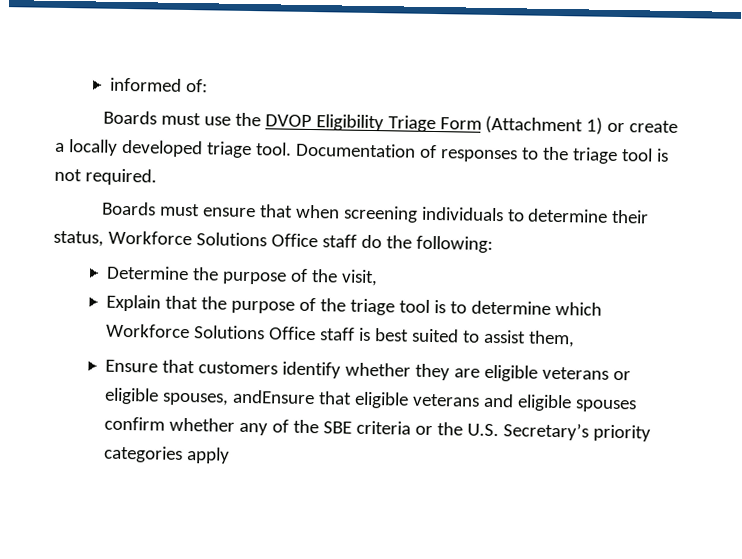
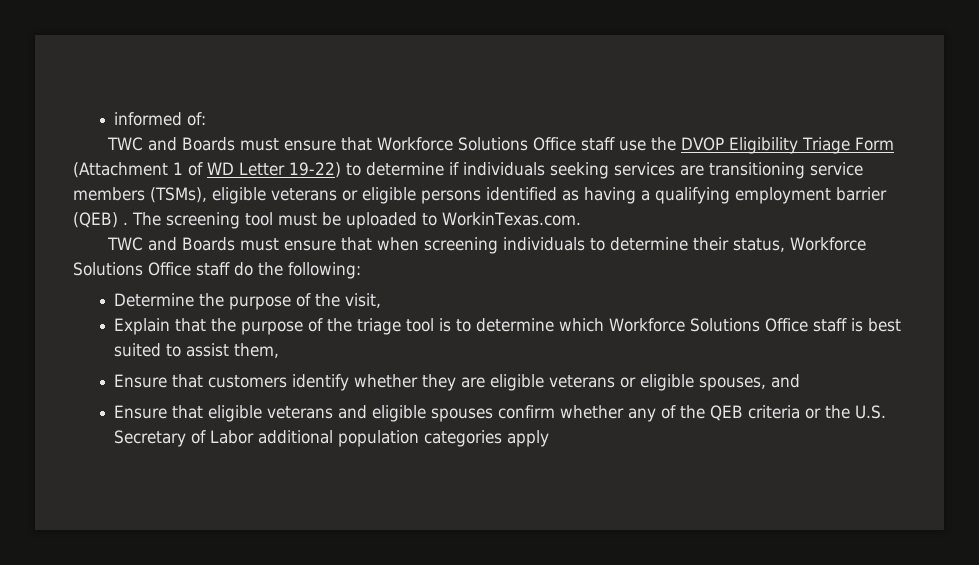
[102,110,201,126] Boards must -> [107,137,616,151] TWC and Boards must ensure that Workforce Solutions Office staff
[586,117,679,135] [55,139,669,164] [54,168,157,186] 1) or create a locally developed triage tool. Documentation of responses to the triage tool is not required. // -> [173,162,863,179] [73,187,887,204] [73,212,581,229] [107,237,178,251] 1 of WD Letter 19-22) to determine if individuals seeking services are transitioning service members (TSMs), eligible veterans or eligible persons identified as having a qualifying employment barrier (QEB) . The screening tool must be uploaded to WorkinTexas.com. // TWC and
[231,389,315,405] andEnsure -> [771,374,801,388] [114,405,168,419] and // Ensure
[322,421,352,434] SBE -> [710,405,744,421] QEB
[502,422,651,442] Secretary’s priority -> [114,430,420,447] Secretary of Labor additional population

